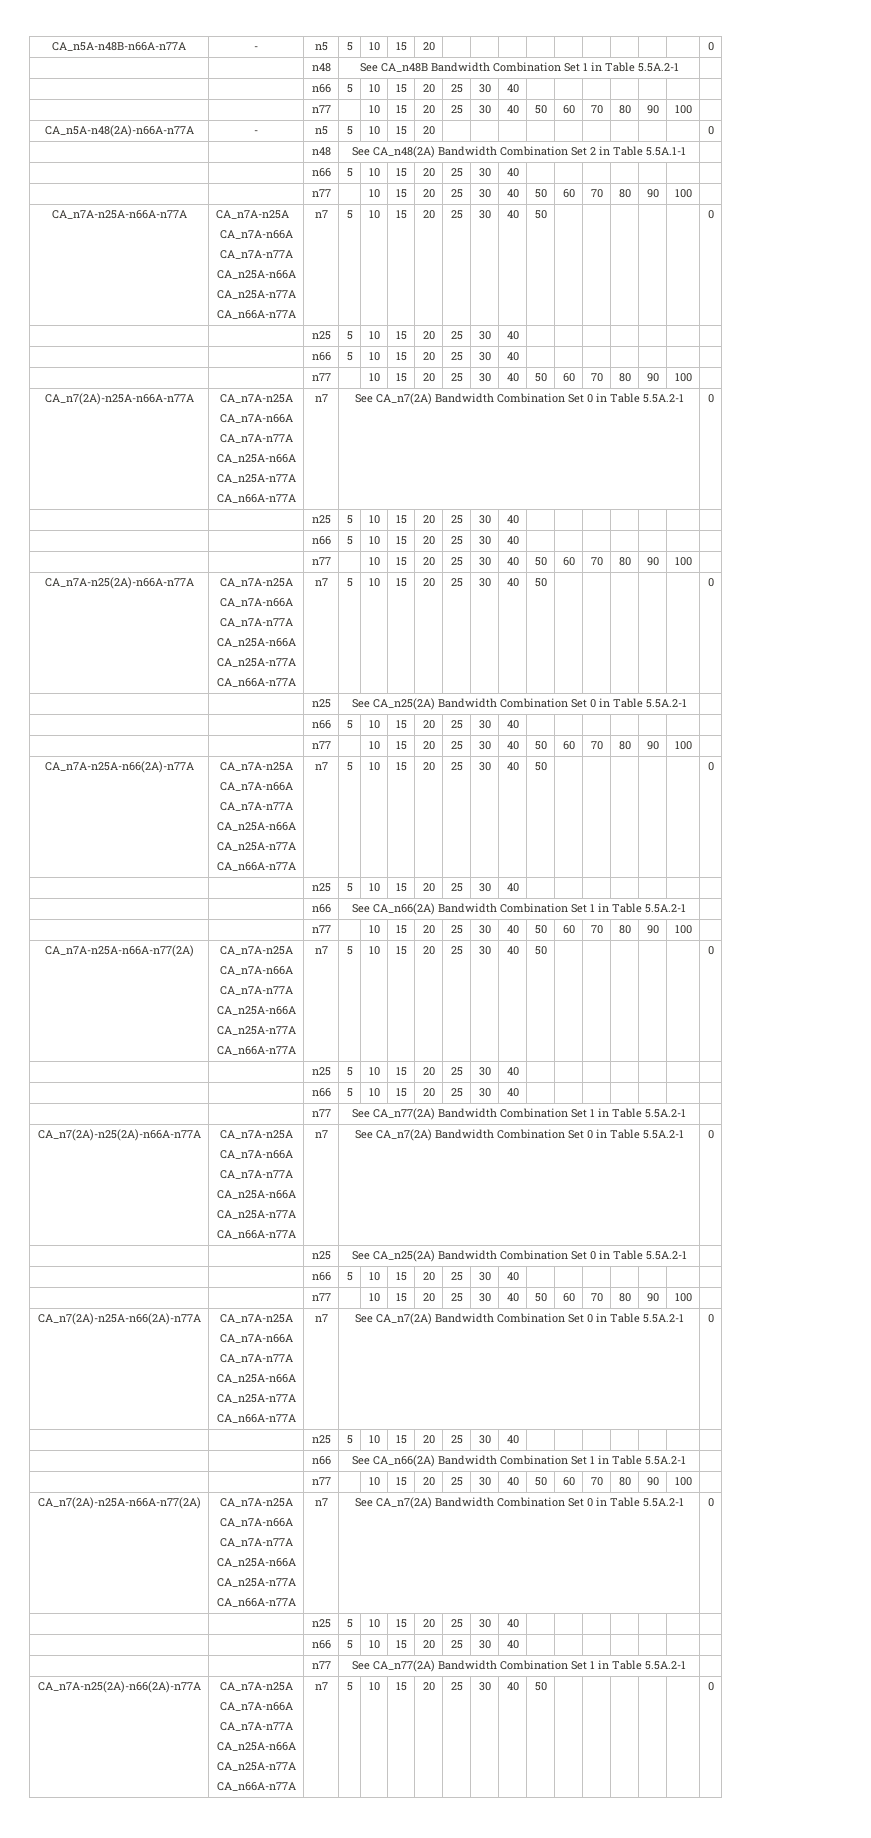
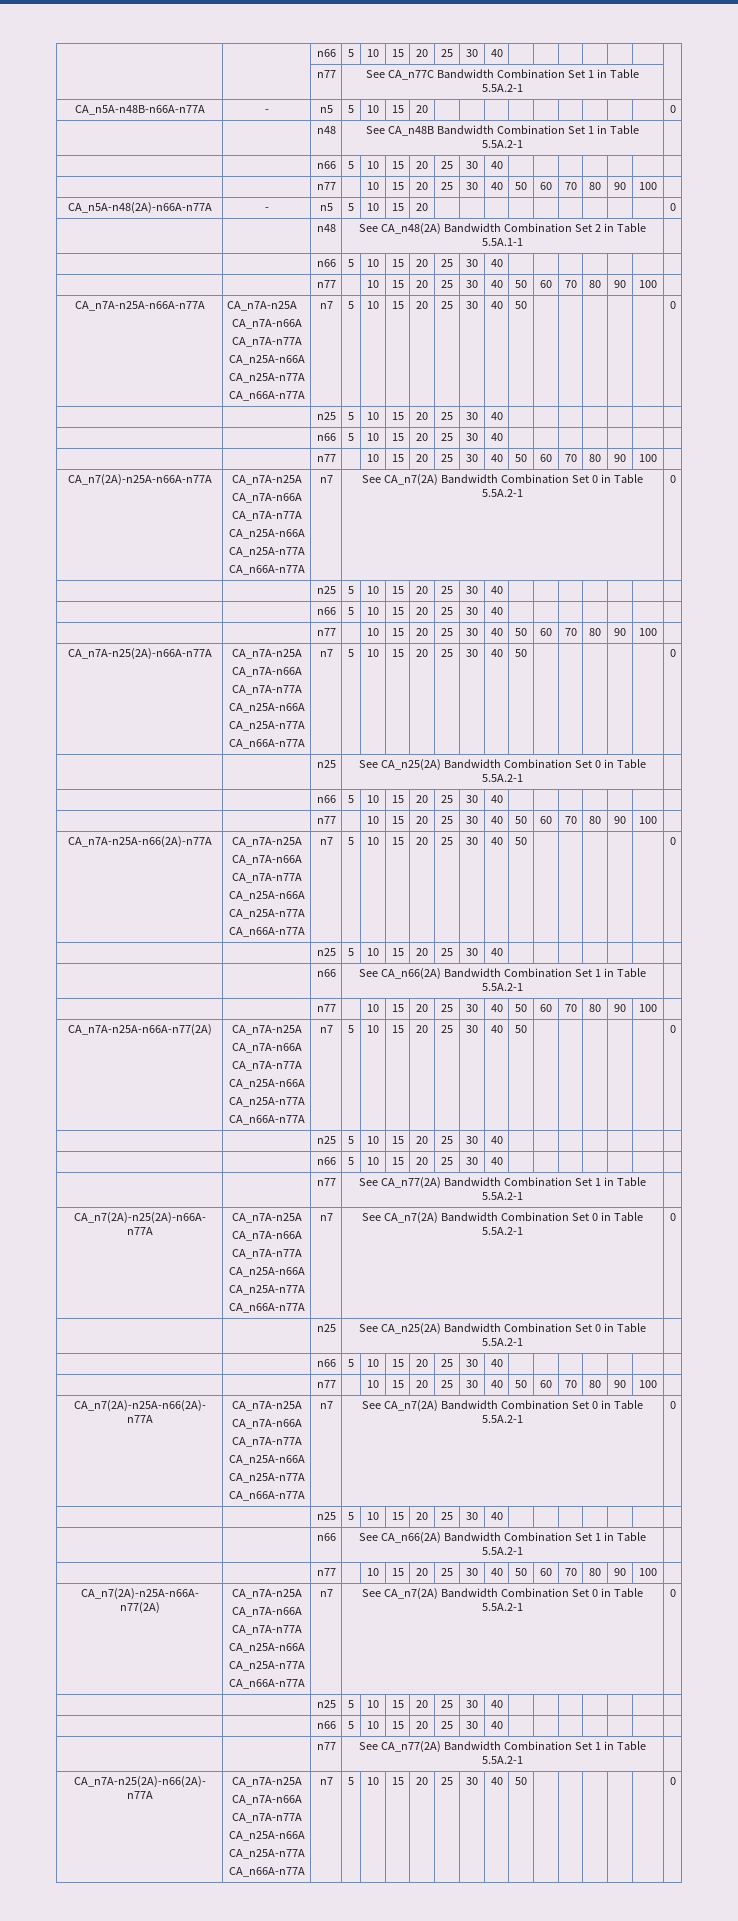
(52, 46) none -> [316,49,336,57] [348,49,354,57] [367,49,379,57] [391,49,404,57] [416,49,428,57] [441,49,453,57] [466,49,478,57] [490,49,503,57] [316,70,336,78] [366,69,639,80] [481,84,523,92] | | n66 | 5 | 10 | 15 | 20 | 25 | 30 | 40 | | | | | | | // | | n77 | See CA_n77C Bandwidth Combination Set 1 in Table 5.5A.2-1 | //

